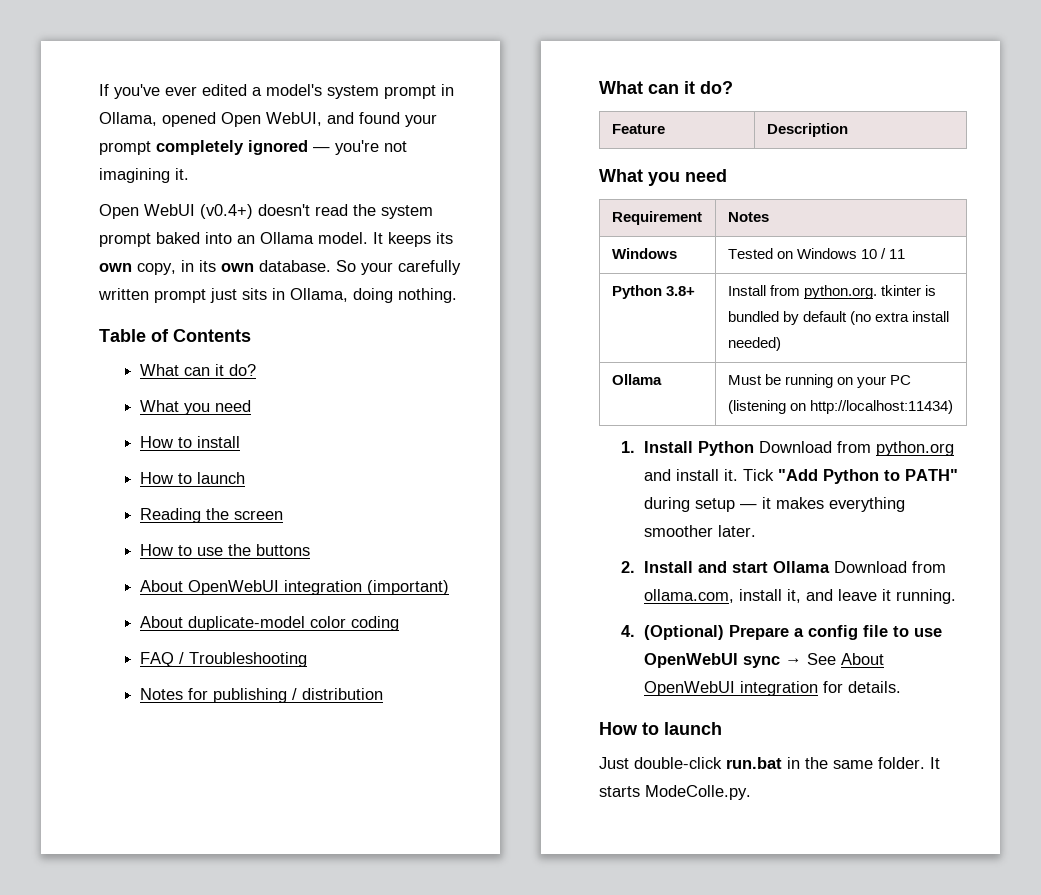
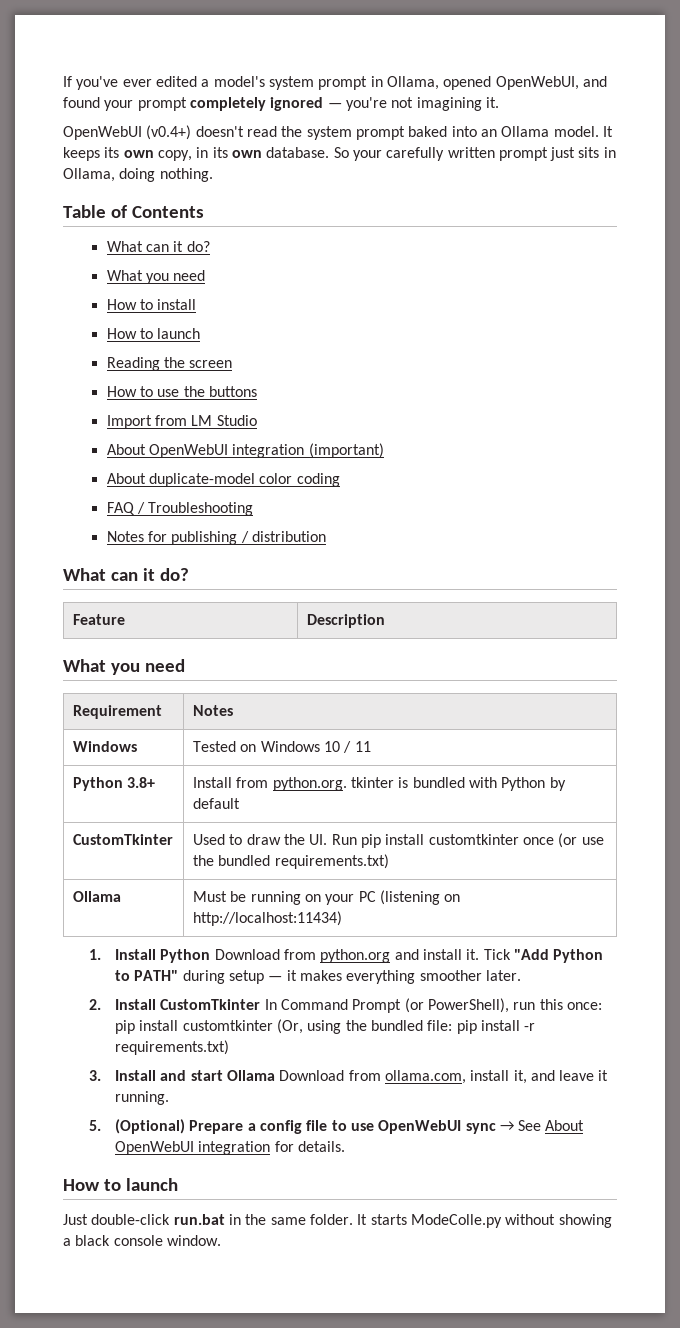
[221,112,322,127] Open WebUI, -> [495,76,579,90] OpenWebUI,
[99,204,195,219] Open WebUI -> [63,126,142,140] OpenWebUI
(310, 550) none -> [106,415,257,429] // Import from LM Studio
(779, 316) none -> [468,777,546,791] with Python
[849,311,949,325] [727,337,781,351] (no extra install needed) -> [72,834,173,845] [192,833,604,848] [192,854,389,869] // CustomTkinter | Used to draw the UI. Run pip install customtkinter once (or use the bundled requirements.txt)
(693, 567) none -> [160,998,602,1013] [114,1019,536,1034] [114,1040,229,1055] [88,1070,156,1081] CustomTkinter In Command Prompt (or PowerShell), run this once: pip install customtkinter (Or, using the bundled file: pip install -r requirements.txt) // 3. Install
[621,625,636,637] 4. -> [88,1120,101,1131] 5.
[645,785,751,800] ModeColle.py. -> [410,1214,612,1228] [63,1235,221,1246] ModeColle.py without showing a black console window.

